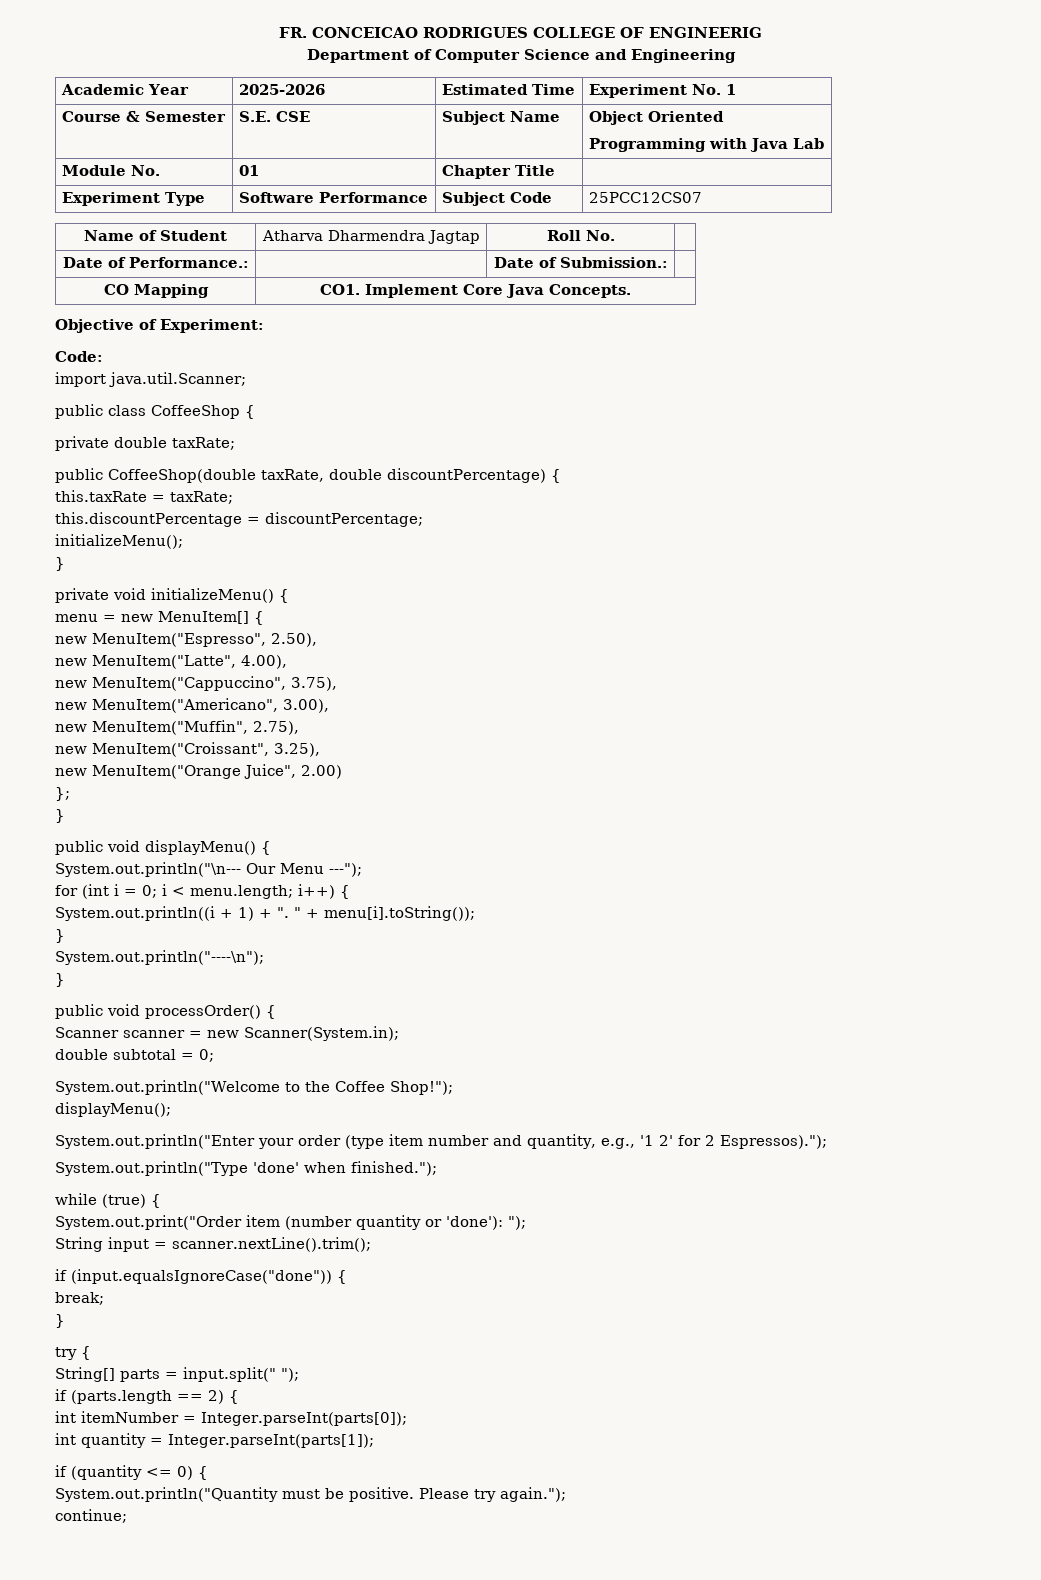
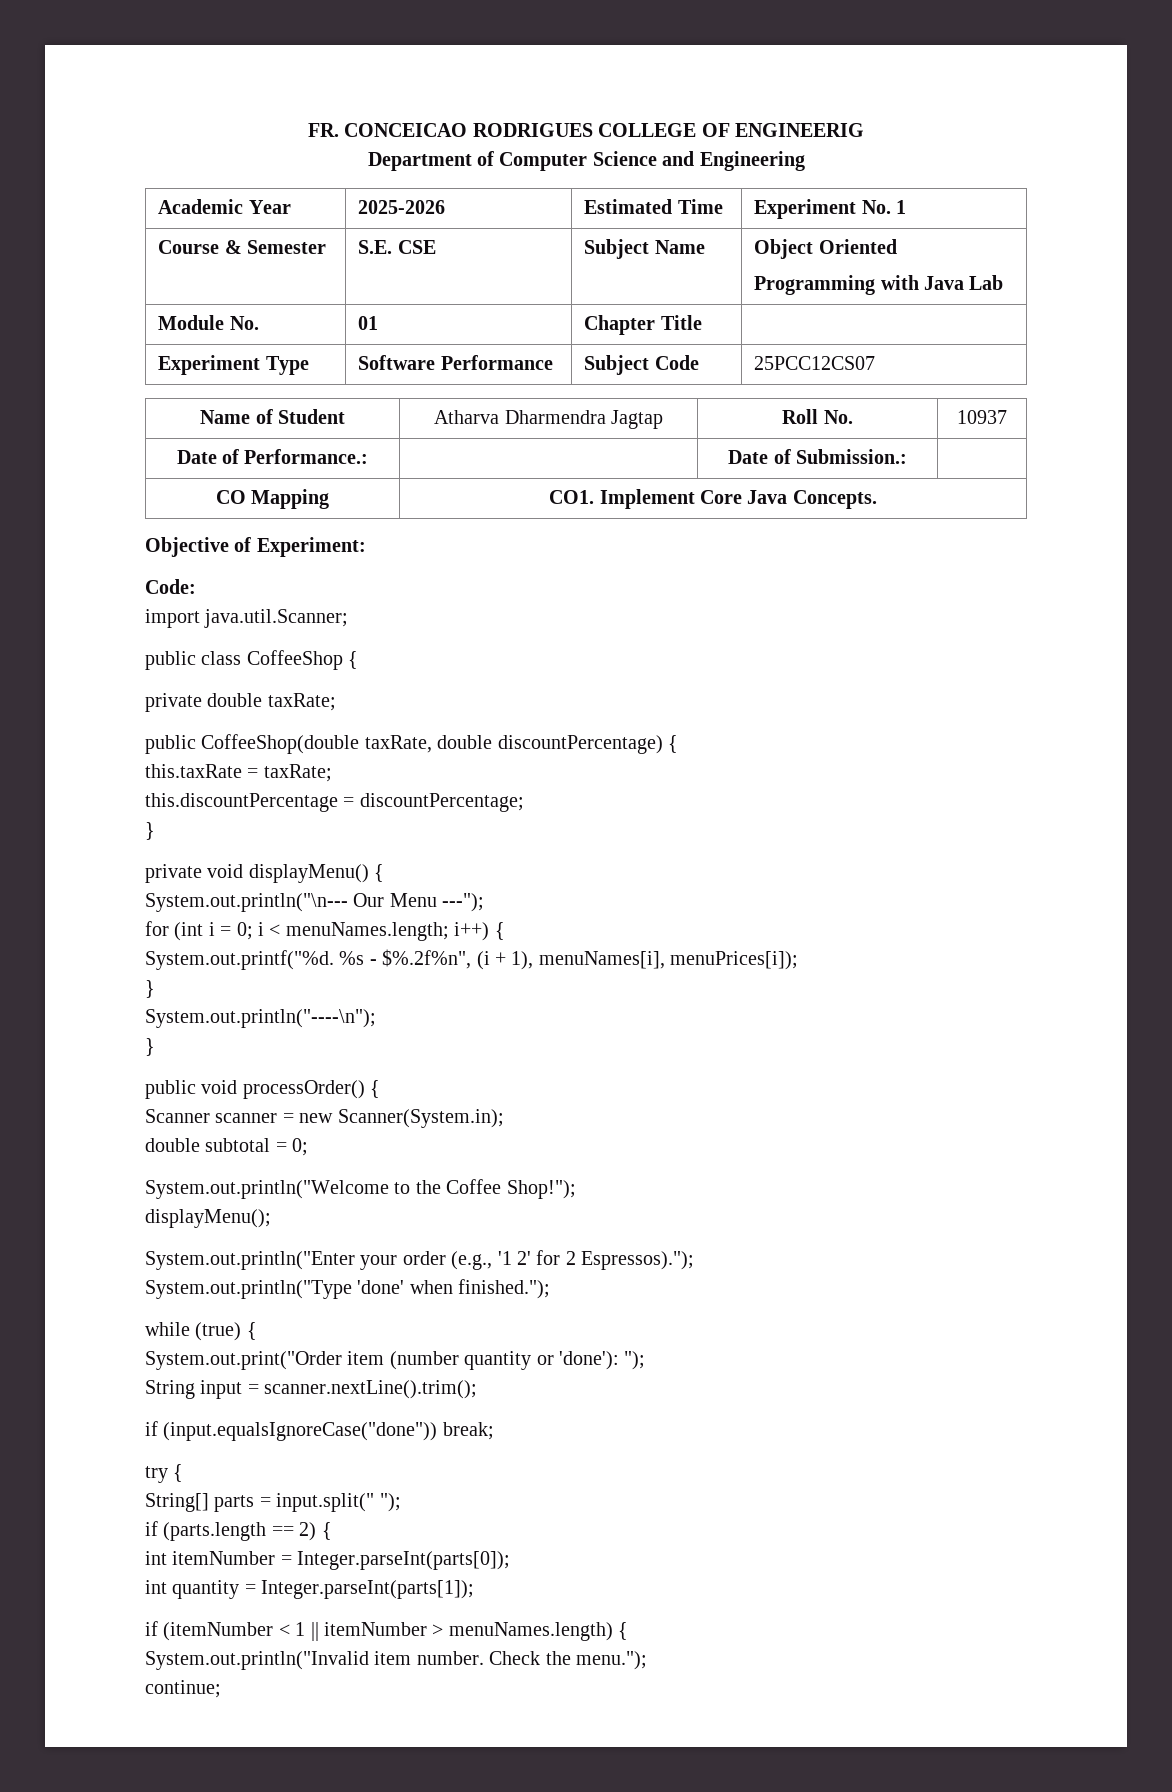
(615, 235) none -> [957,410,1007,424] 10937
[55,534,183,549] // initializeMenu(); -> (524, 802) none
[151,588,289,603] [55,611,264,625] [55,633,317,647] [55,655,287,669] [55,676,337,691] [55,698,329,713] [55,720,299,735] [55,742,320,757] [55,764,342,779] [55,787,70,801] [55,809,65,823] [55,840,140,855] initializeMenu() { // menu = new MenuItem[] { // new MenuItem("Espresso", 2.50), // new MenuItem("Latte", 4.00), // new MenuItem("Cappuccino", 3.75), // new MenuItem("Americano", 3.00), // new MenuItem("Muffin", 2.75), // new MenuItem("Croissant", 3.25), // new MenuItem("Orange Juice", 2.00) // }; // } // public void -> (244, 871) none
[190,885,293,899] menu.length; -> [285,922,449,941] menuNames.length;
[55,906,475,921] System.out.println((i + 1) + ". " + menu[i].toString()); -> [145,949,799,970] System.out.printf("%d. %s - $%.2f%n", (i + 1), menuNames[i], menuPrices[i]);
[345,1134,635,1149] (type item number and quantity, e.g., -> [451,1251,493,1270] (e.g.,
[337,1270,347,1284] { // -> (438, 1431) none
[55,1314,65,1328] // } -> (494, 1431) none
[71,1465,208,1480] [55,1487,566,1502] (quantity <= 0) { // System.out.println("Quantity must be positive. Please try again."); -> [163,1622,629,1641] [145,1651,647,1670] (itemNumber < 1 || itemNumber > menuNames.length) { // System.out.println("Invalid item number. Check the menu.");

